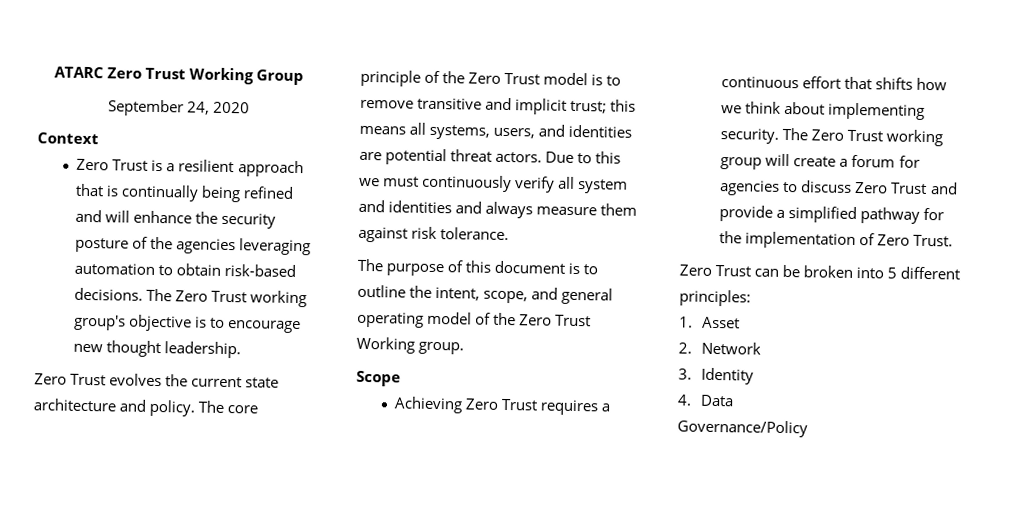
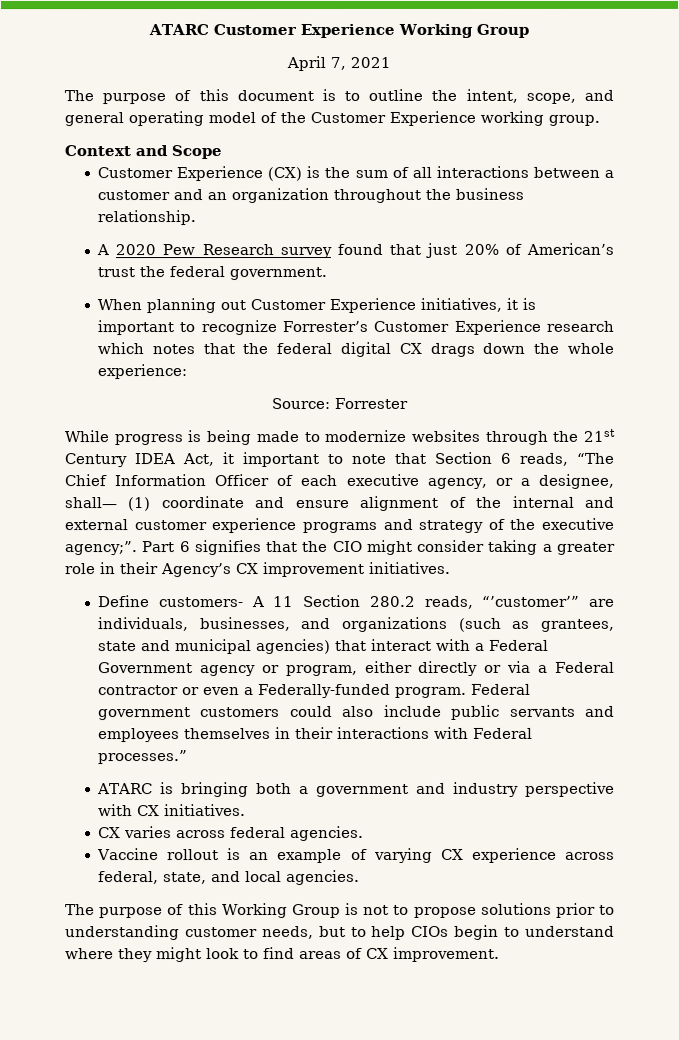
[53,66,186,80] ATARC Zero Trust -> [148,23,396,39] ATARC Customer Experience
[107,99,251,117] [37,132,99,145] [76,158,304,178] [75,183,295,203] [75,209,277,229] [75,236,312,256] [74,262,297,277] [74,287,308,308] [73,314,302,334] [73,340,242,359] [34,373,280,388] [33,398,259,417] [360,69,622,87] [360,97,637,115] [359,122,633,140] [359,148,622,166] [359,174,629,194] [358,199,638,219] [358,226,510,243] September 24, 2020 // Context // Zero Trust is a resilient approach that is continually being refined and will enhance the security posture of the agencies leveraging automation to obtain risk-based decisions. The Zero Trust working group's objective is to encourage new thought leadership. // Zero Trust evolves the current state architecture and policy. The core principle of the Zero Trust model is to remove transitive and implicit trust; this means all systems, users, and identities are potential threat actors. Due to this we must continuously verify all system and identities and always measure them against risk tolerance. -> [286,56,391,72] April 7, 2021
[519,314,592,327] [356,336,415,354] Zero Trust Working -> [310,110,544,126] Customer Experience working
(465, 348) none -> [64,145,168,157] Context and
[394,396,611,416] [721,76,948,91] [721,101,926,120] [720,127,944,147] [720,153,920,170] [719,180,958,196] [719,205,945,224] [719,231,954,250] [679,264,961,280] [679,289,751,307] [679,316,740,329] [678,341,761,355] [678,367,754,385] [677,394,734,407] [677,419,808,438] Achieving Zero Trust requires a continuous effort that shifts how we think about implementing security. The Zero Trust working group will create a forum for agencies to discuss Zero Trust and provide a simplified pathway for the implementation of Zero Trust. // Zero Trust can be broken into 5 different principles: // 1. Asset // 2. Network // 3. Identity // 4. Data // Governance/Policy -> [97,165,615,182] [97,187,525,204] [97,210,197,226] [96,242,614,259] [97,266,328,281] [97,297,537,314] [97,319,614,336] [97,341,614,357] [97,364,188,380] [271,397,408,410] [64,428,615,446] [64,451,614,468] [64,473,614,489] [64,495,615,512] [64,517,615,534] [65,539,616,556] [65,561,451,578] [98,594,615,609] [98,616,615,632] [98,638,550,655] [98,660,615,677] [98,683,532,699] [98,704,615,721] [98,726,534,743] [98,750,189,765] [97,781,615,798] [98,804,247,817] [98,825,365,842] [97,847,615,864] [98,869,361,886] [65,902,615,919] [65,924,616,941] [65,946,500,963] Customer Experience (CX) is the sum of all interactions between a customer and an organization throughout the business relationship. // A 2020 Pew Research survey found that just 20% of American’s trust the federal government. // When planning out Customer Experience initiatives, it is important to recognize Forrester’s Customer Experience research which notes that the federal digital CX drags down the whole experience: // Source: Forrester // While progress is being made to modernize websites through the 21st Century IDEA Act, it important to note that Section 6 reads, “The Chief Information Officer of each executive agency, or a designee, shall— (1) coordinate and ensure alignment of the internal and external customer experience programs and strategy of the executive agency;”. Part 6 signifies that the CIO might consider taking a greater role in their Agency’s CX improvement initiatives. // Define customers- A 11 Section 280.2 reads, “’customer’” are individuals, businesses, and organizations (such as grantees, state and municipal agencies) that interact with a Federal Government agency or program, either directly or via a Federal contractor or even a Federally-funded program. Federal government customers could also include public servants and employees themselves in their interactions with Federal processes.” // ATARC is bringing both a government and industry perspective with CX initiatives. // CX varies across federal agencies. // Vaccine rollout is an example of varying CX experience across federal, state, and local agencies. // The purpose of this Working Group is not to propose solutions prior to understanding customer needs, but to help CIOs begin to understand where they might look to find areas of CX improvement.

